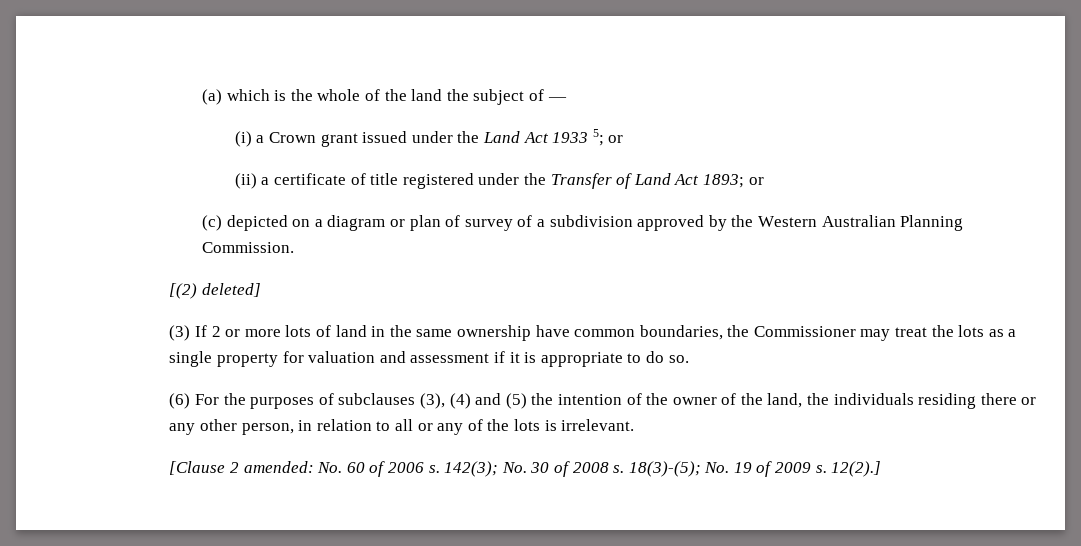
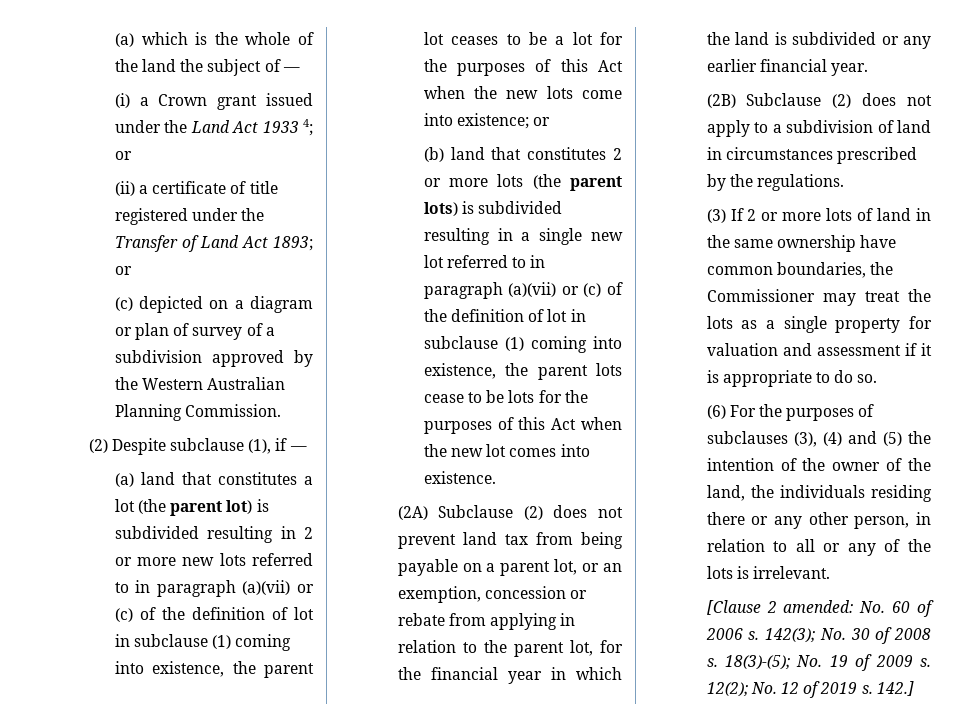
[592,129,604,146] 5; -> [303,119,314,136] 4;
[169,283,262,299] [(2) deleted] -> [88,438,307,455] [114,472,313,487] [114,499,269,516] [114,526,313,543] [114,553,313,566] [114,580,314,597] [114,607,314,622] [114,634,292,651] [114,661,314,678] [423,32,623,45] [423,59,623,76] [423,86,622,99] [423,113,551,129] [423,147,622,162] [423,174,622,191] [423,201,563,216] [423,228,623,245] [423,255,546,268] [423,282,623,299] [423,309,586,322] [423,336,622,353] [423,363,622,380] [423,390,588,403] [423,417,622,434] [423,444,590,457] [423,471,496,484] [397,505,623,520] [397,532,623,549] [397,559,622,576] [397,586,588,603] [397,613,576,630] [397,640,623,657] [397,667,622,684] [706,32,931,49] [706,59,869,76] [706,93,932,108] [706,120,931,137] [706,147,918,164] [706,174,845,191] (2) Despite subclause (1), if — // (a) land that constitutes a lot (the parent lot) is subdivided resulting in 2 or more new lots referred to in paragraph (a)(vii) or (c) of the definition of lot in subclause (1) coming into existence, the parent lot ceases to be a lot for the purposes of this Act when the new lots come into existence; or // (b) land that constitutes 2 or more lots (the parent lots) is subdivided resulting in a single new lot referred to in paragraph (a)(vii) or (c) of the definition of lot in subclause (1) coming into existence, the parent lots cease to be lots for the purposes of this Act when the new lot comes into existence. // (2A) Subclause (2) does not prevent land tax from being payable on a parent lot, or an exemption, concession or rebate from applying in relation to the parent lot, for the financial year in which the land is subdivided or any earlier financial year. // (2B) Subclause (2) does not apply to a subdivision of land in circumstances prescribed by the regulations.
[831,461,882,477] 12(2).] -> [706,681,914,698] 12(2); No. 12 of 2019 s. 142.]

